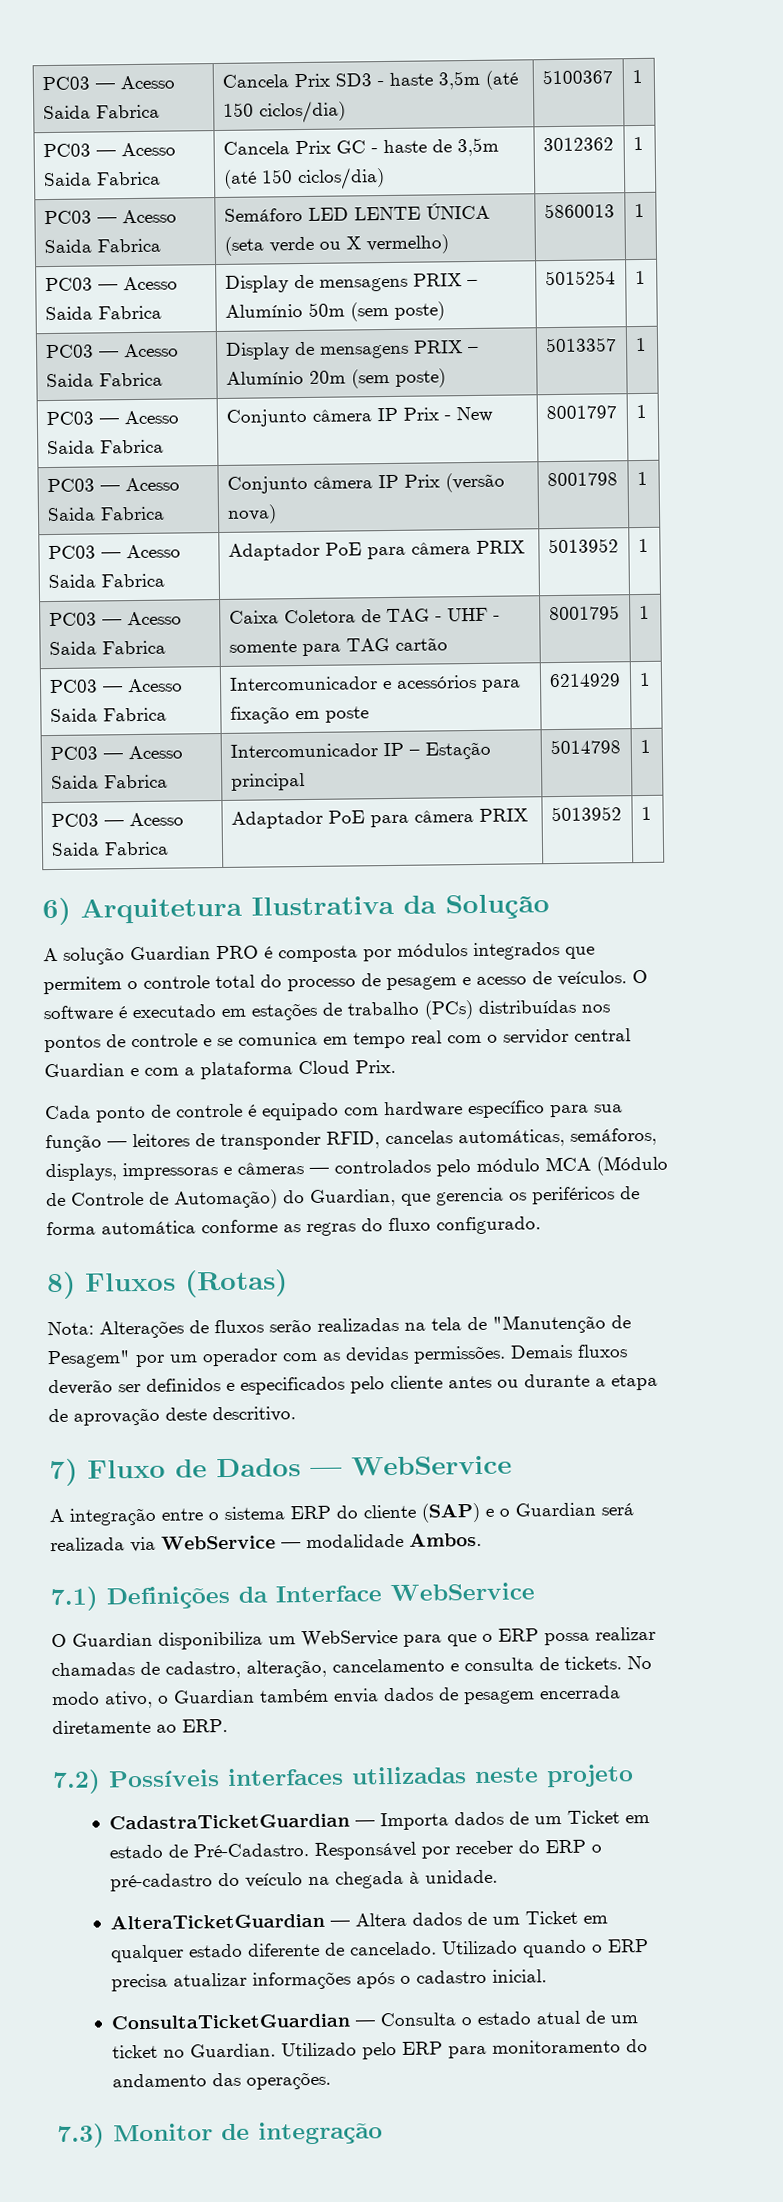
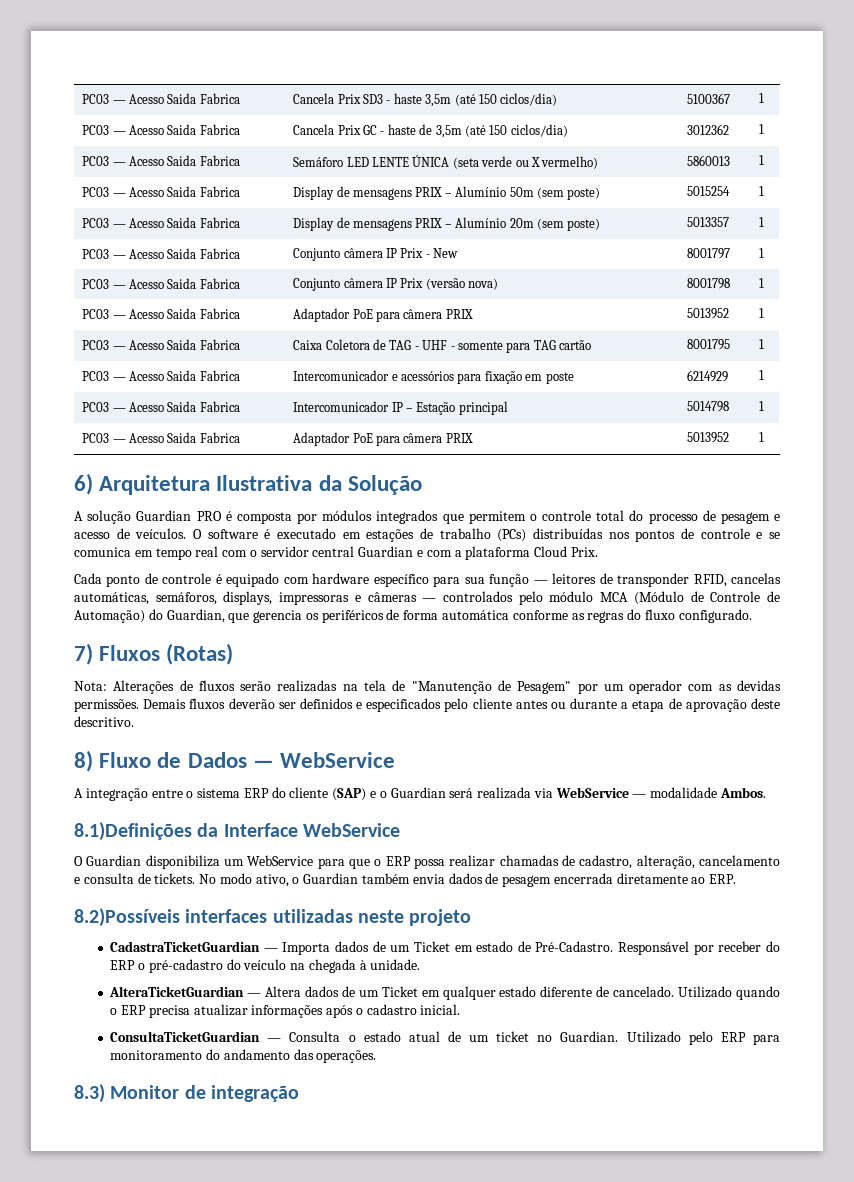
[47,1271,76,1300] 8) -> [74,643,93,665] 7)
[49,1458,78,1487] 7) -> [74,750,93,772] 8)
[50,1585,231,1612] 7.1) Definições -> [74,822,192,841] 8.1)Definições
[52,1769,220,1795] 7.2) Possíveis -> [74,908,180,927] 8.2)Possíveis
[57,2123,105,2149] 7.3) -> [74,1084,105,1103] 8.3)

